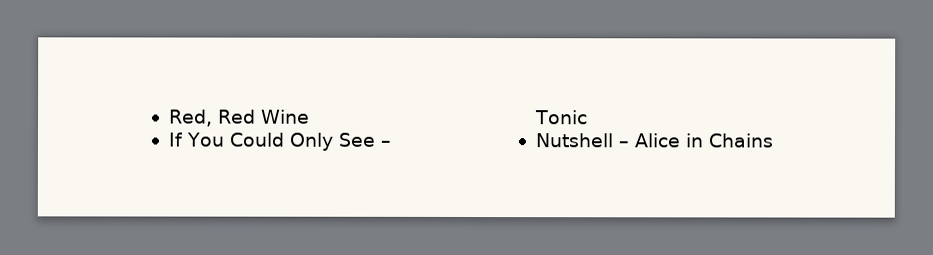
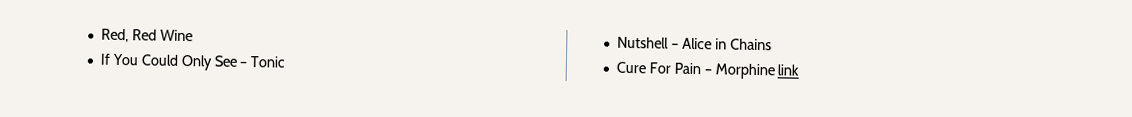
(774, 140) none -> [615,61,800,80] // Cure For Pain – Morphine link

